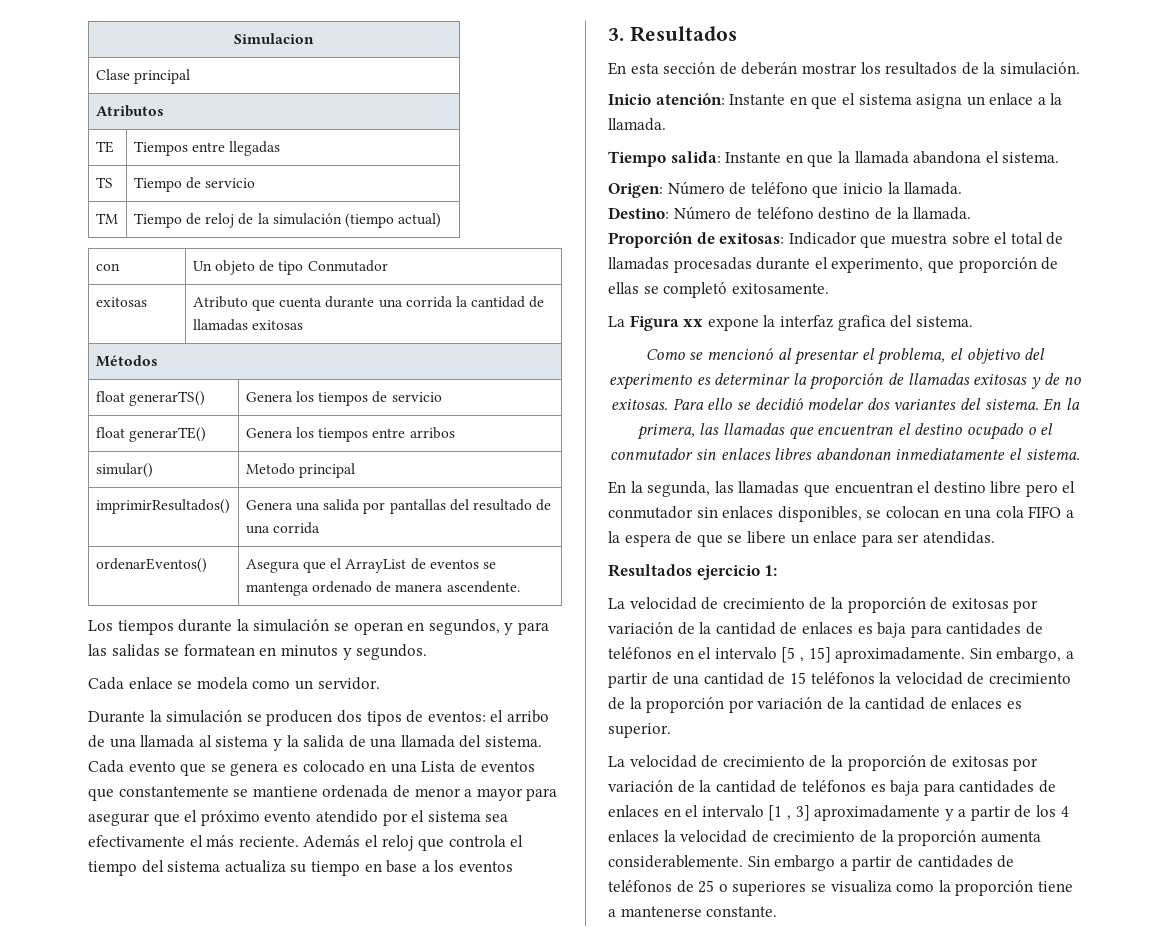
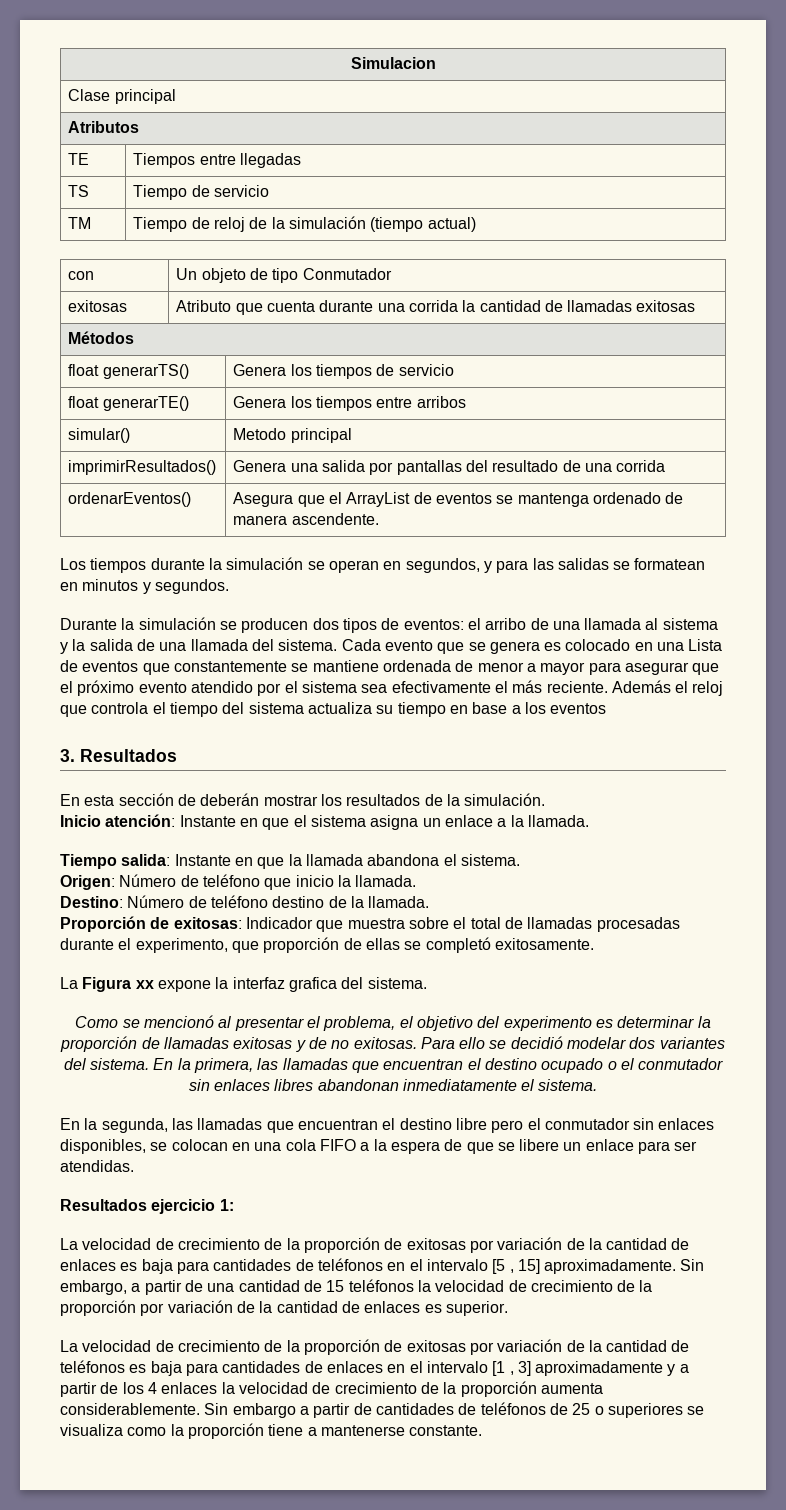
[88,677,380,690] // Cada enlace se modela como un servidor. -> (229, 586) none

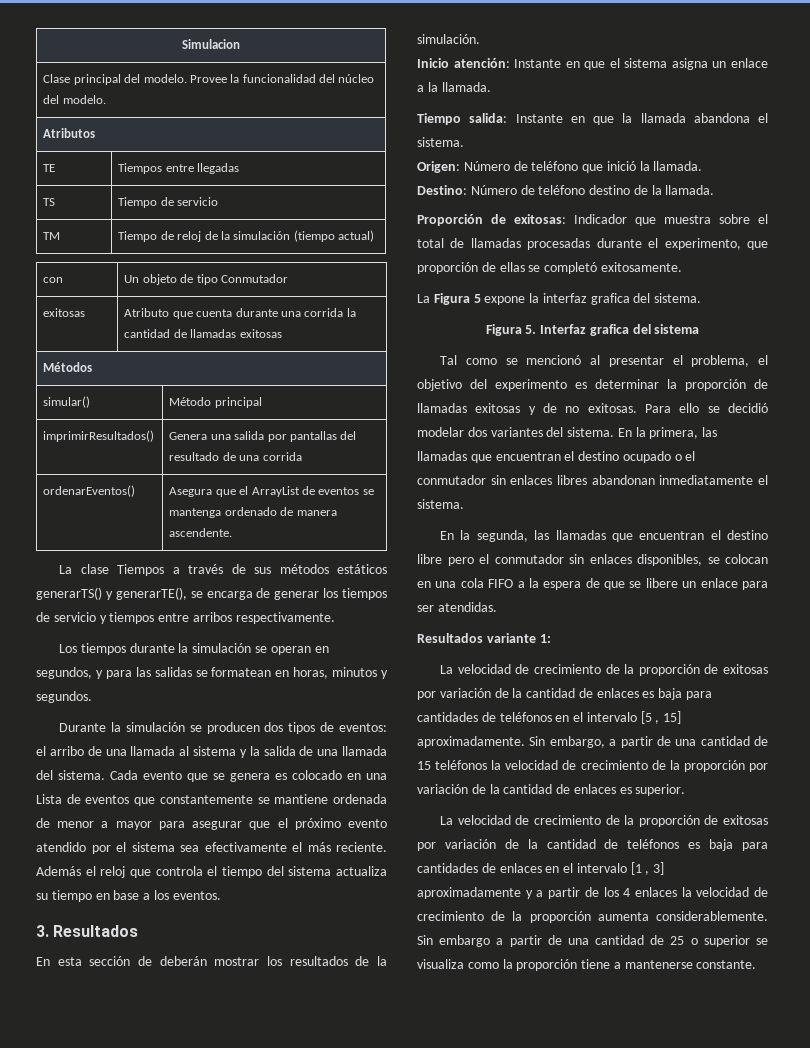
(176, 96) none -> [124,74,375,83] [43,95,106,104] del modelo. Provee la funcionalidad del núcleo del modelo.
[68,364,189,379] [233,364,454,379] [68,396,189,411] [233,396,466,411] // float generarTS() | Genera los tiempos de servicio // float generarTE() | Genera los tiempos entre arribos -> (93, 367) none
[233,428,287,440] Metodo -> [169,397,212,406] Método
(379, 519) none -> [59,564,387,576] [36,587,387,600] [36,612,335,624] // La clase Tiempos a través de sus métodos estáticos generarTS() y generarTE(), se encarga de generar los tiempos de servicio y tiempos entre arribos respectivamente.
(78, 586) none -> [293,667,329,679] horas,
[550,703,607,714] eventos -> [172,891,221,900] eventos.
[295,875,334,887] inicio -> [606,161,636,171] inició
[135,980,154,989] xx -> [473,294,481,303] 5
[75,1016,119,1028] Como -> [485,324,700,336] [440,355,497,365] Figura 5. Interfaz grafica del sistema // Tal como
[151,1199,216,1214] ejercicio -> [486,633,536,643] variante
[375,1402,546,1415] cantidades de teléfonos -> [567,935,645,945] una cantidad
[607,1403,683,1418] superiores -> [703,935,750,947] superior

